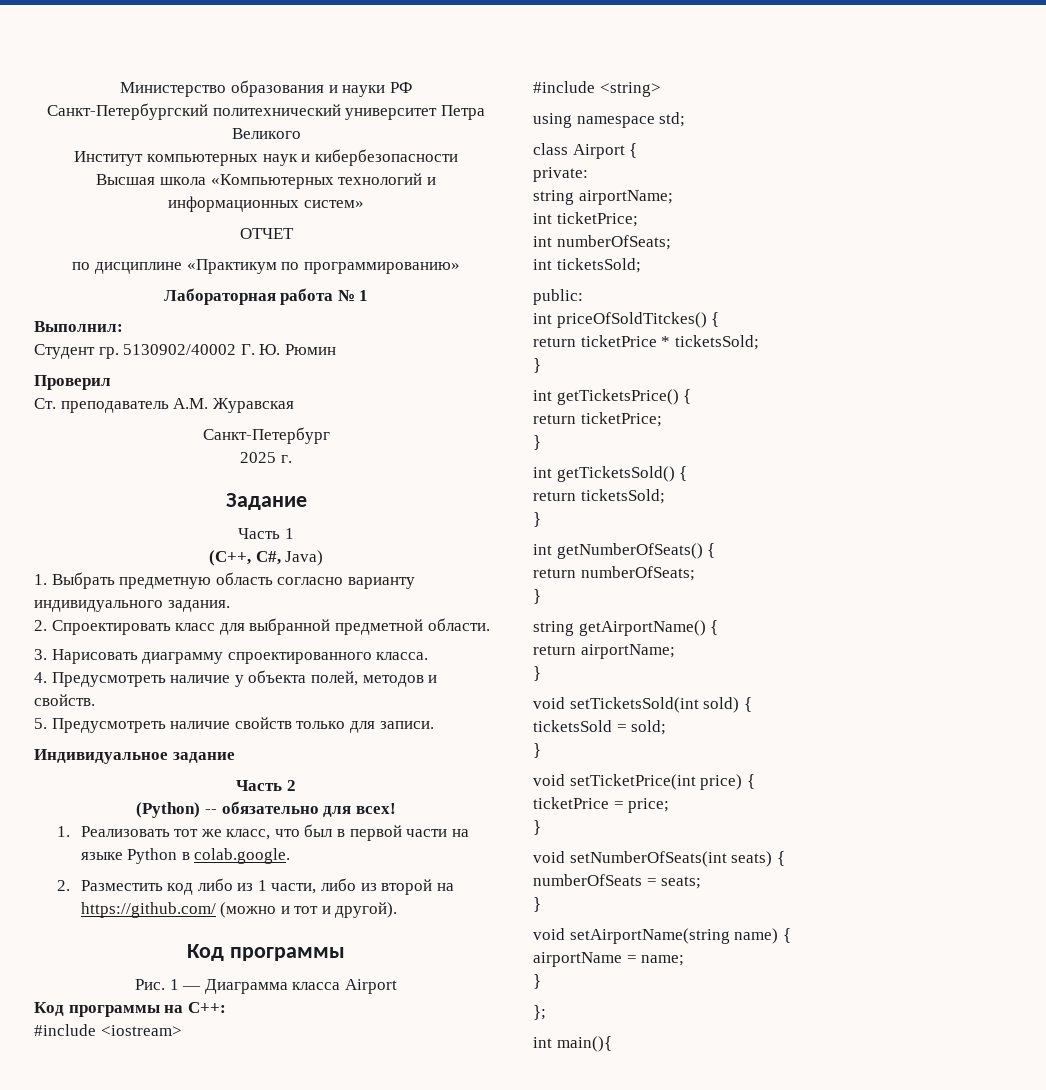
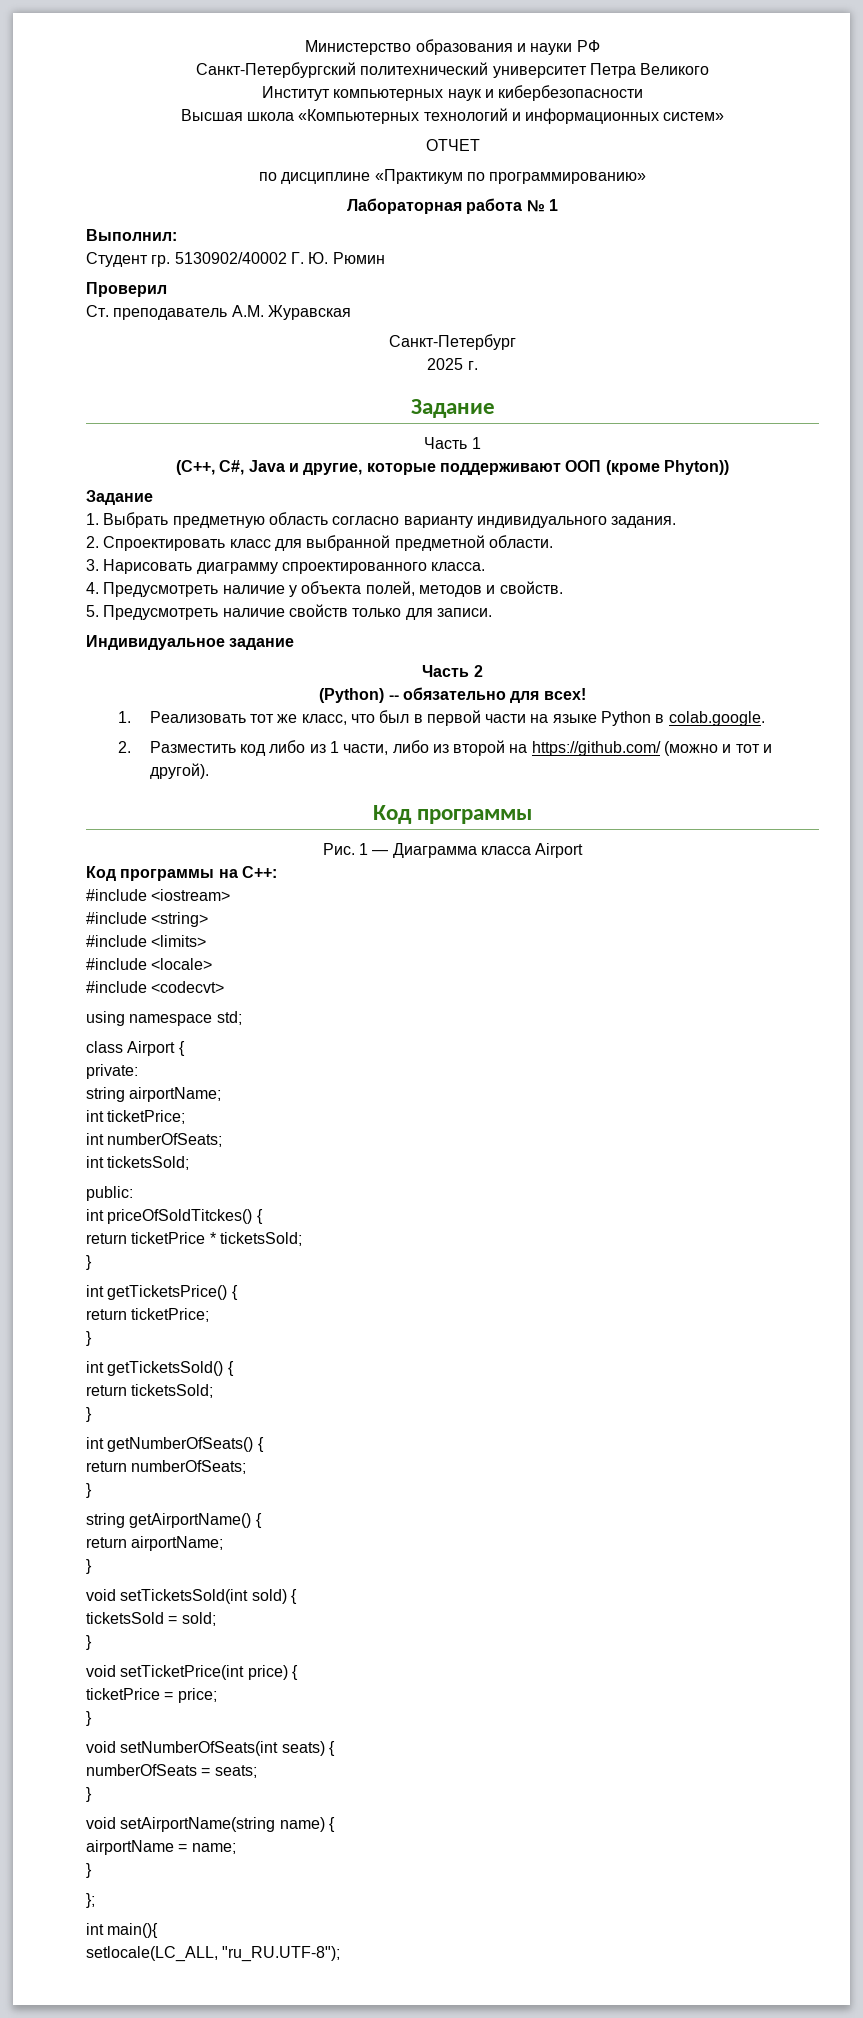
[285,550,324,566] Java) -> [248,460,729,475] [86,490,153,505] Java и другие, которые поддерживают ООП (кроме Phyton)) // Задание
(661, 89) none -> [86,935,207,947] [86,958,213,970] [86,981,225,993] // #include <limits> // #include <locale> // #include <codecvt>
(612, 1044) none -> [86,1946,341,1962] // setlocale(LC_ALL, "ru_RU.UTF-8");

